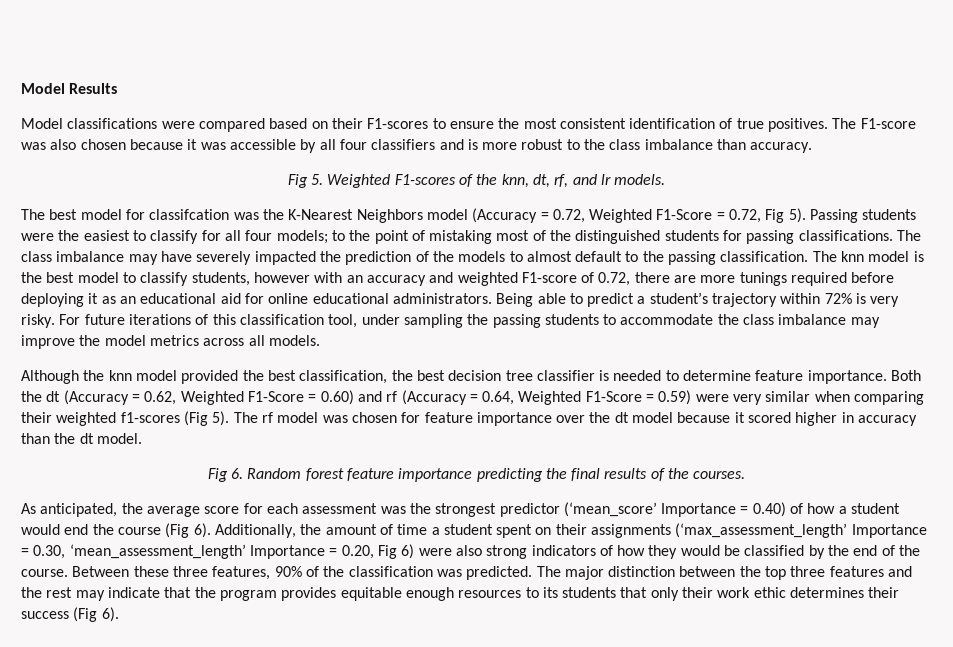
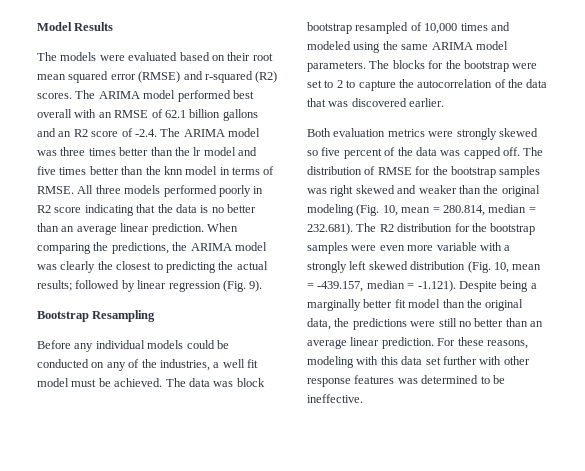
[21,118,916,132] [21,139,813,153] [287,174,666,188] [21,208,917,223] [21,230,922,244] [21,251,924,265] [21,272,895,286] [21,292,900,307] [21,314,880,328] [21,335,320,349] [21,370,922,384] [21,390,925,405] [21,411,918,426] [21,433,142,444] [207,468,746,482] [21,502,901,517] [21,523,927,538] [21,544,921,559] [21,566,913,580] [21,587,900,601] [21,607,119,622] Model classifications were compared based on their F1-scores to ensure the most consistent identification of true positives. The F1-score was also chosen because it was accessible by all four classifiers and is more robust to the class imbalance than accuracy. // Fig 5. Weighted F1-scores of the knn, dt, rf, and lr models. // The best model for classifcation was the K-Nearest Neighbors model (Accuracy = 0.72, Weighted F1-Score = 0.72, Fig 5). Passing students were the easiest to classify for all four models; to the point of mistaking most of the distinguished students for passing classifications. The class imbalance may have severely impacted the prediction of the models to almost default to the passing classification. The knn model is the best model to classify students, however with an accuracy and weighted F1-score of 0.72, there are more tunings required before deploying it as an educational aid for online educational administrators. Being able to predict a student’s trajectory within 72% is very risky. For future iterations of this classification tool, under sampling the passing students to accommodate the class imbalance may improve the model metrics across all models. // Although the knn model provided the best classification, the best decision tree classifier is needed to determine feature importance. Both the dt (Accuracy = 0.62, Weighted F1-Score = 0.60) and rf (Accuracy = 0.64, Weighted F1-Score = 0.59) were very similar when comparing their weighted f1-scores (Fig 5). The rf model was chosen for feature importance over the dt model because it scored higher in accuracy than the dt model. // Fig 6. Random forest feature importance predicting the final results of the courses. // As anticipated, the average score for each assessment was the strongest predictor (‘mean_score’ Importance = 0.40) of how a student would end the course (Fig 6). Additionally, the amount of time a student spent on their assignments (‘max_assessment_length’ Importance = 0.30, ‘mean_assessment_length’ Importance = 0.20, Fig 6) were also strong indicators of how they would be classified by the end of the course. Between these three features, 90% of the classification was predicted. The major distinction between the top three features and the rest may indicate that the program provides equitable enough resources to its students that only their work ethic determines their success (Fig 6). -> [37,52,273,61] [37,71,278,83] [37,90,254,102] [37,109,258,121] [37,128,260,137] [37,147,257,156] [37,166,275,175] [37,185,264,197] [37,204,256,216] [37,223,238,235] [37,242,267,254] [37,261,268,273] [37,280,263,292] [37,310,156,322] [37,340,229,352] [37,359,258,371] [37,378,265,387] [307,22,510,34] [307,41,508,53] [307,60,538,72] [307,79,548,91] [307,98,445,107] [307,128,538,140] [307,147,544,159] [307,166,541,178] [307,185,540,197] [307,204,536,216] [307,223,536,235] [307,242,511,254] [307,261,542,273] [307,280,537,292] [307,299,524,311] [307,318,543,330] [307,337,528,349] [307,356,530,368] [307,375,505,387] [307,394,363,403] The models were evaluated based on their root mean squared error (RMSE) and r-squared (R2) scores. The ARIMA model performed best overall with an RMSE of 62.1 billion gallons and an R2 score of -2.4. The ARIMA model was three times better than the lr model and five times better than the knn model in terms of RMSE. All three models performed poorly in R2 score indicating that the data is no better than an average linear prediction. When comparing the predictions, the ARIMA model was clearly the closest to predicting the actual results; followed by linear regression (Fig. 9). // Bootstrap Resampling // Before any individual models could be conducted on any of the industries, a well fit model must be achieved. The data was block bootstrap resampled of 10,000 times and modeled using the same ARIMA model parameters. The blocks for the bootstrap were set to 2 to capture the autocorrelation of the data that was discovered earlier. // Both evaluation metrics were strongly skewed so five percent of the data was capped off. The distribution of RMSE for the bootstrap samples was right skewed and weaker than the original modeling (Fig. 10, mean = 280.814, median = 232.681). The R2 distribution for the bootstrap samples were even more variable with a strongly left skewed distribution (Fig. 10, mean = -439.157, median = -1.121). Despite being a marginally better fit model than the original data, the predictions were still no better than an average linear prediction. For these reasons, modeling with this data set further with other response features was determined to be ineffective.

